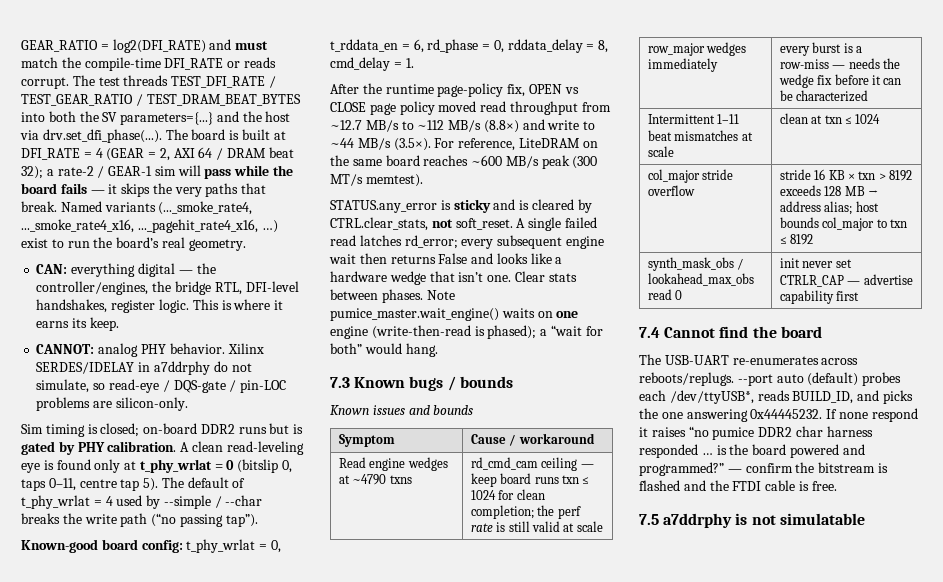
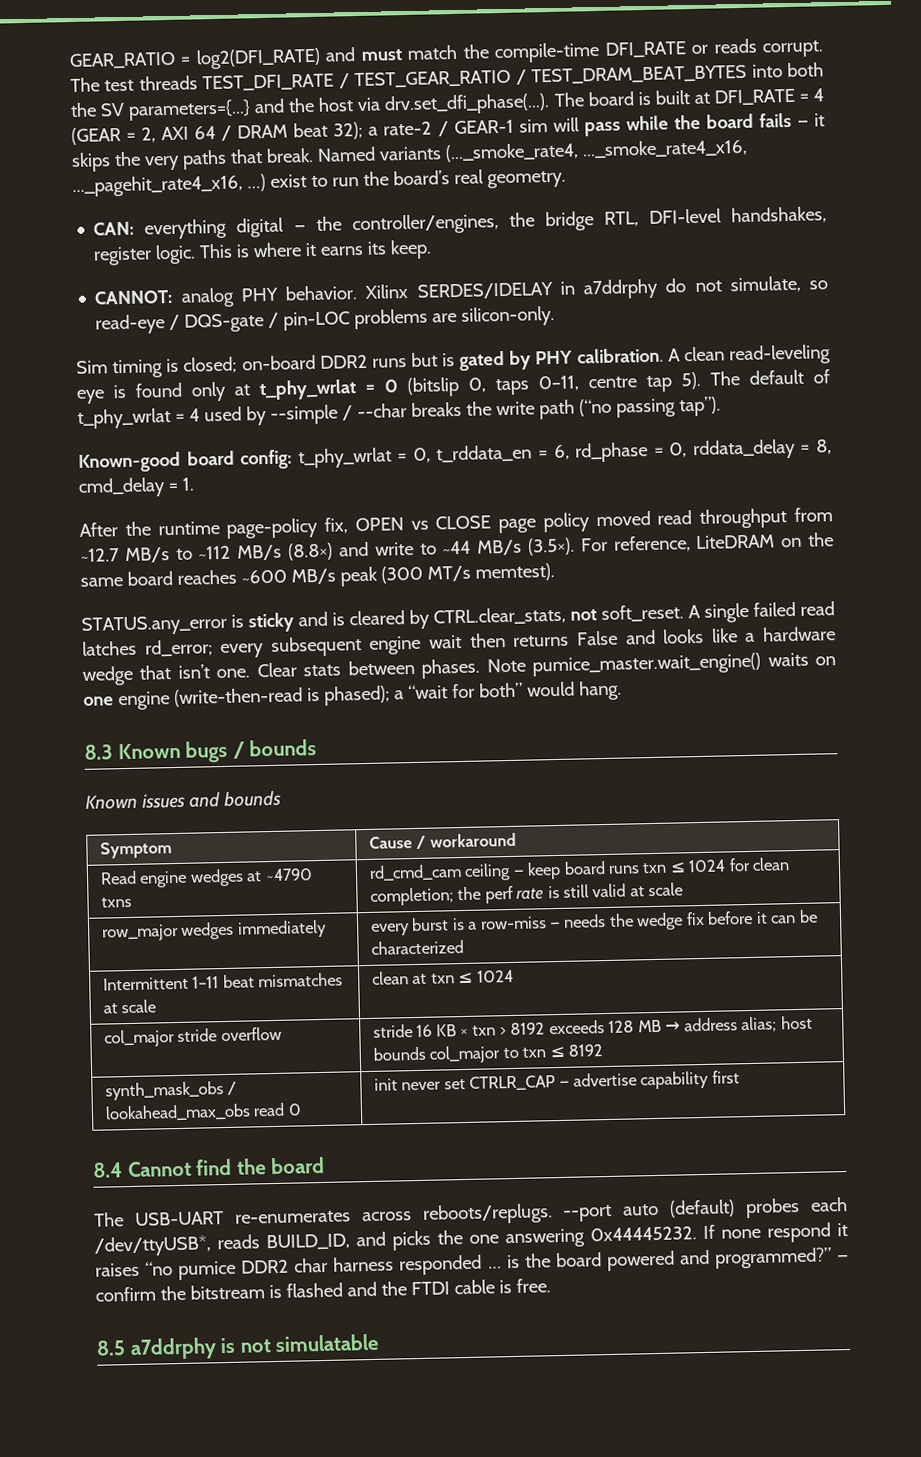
[330,377,350,388] 7.3 -> [84,744,113,760] 8.3
[639,327,660,338] 7.4 -> [93,1162,123,1178] 8.4
[639,514,659,525] 7.5 -> [96,1340,126,1356] 8.5

